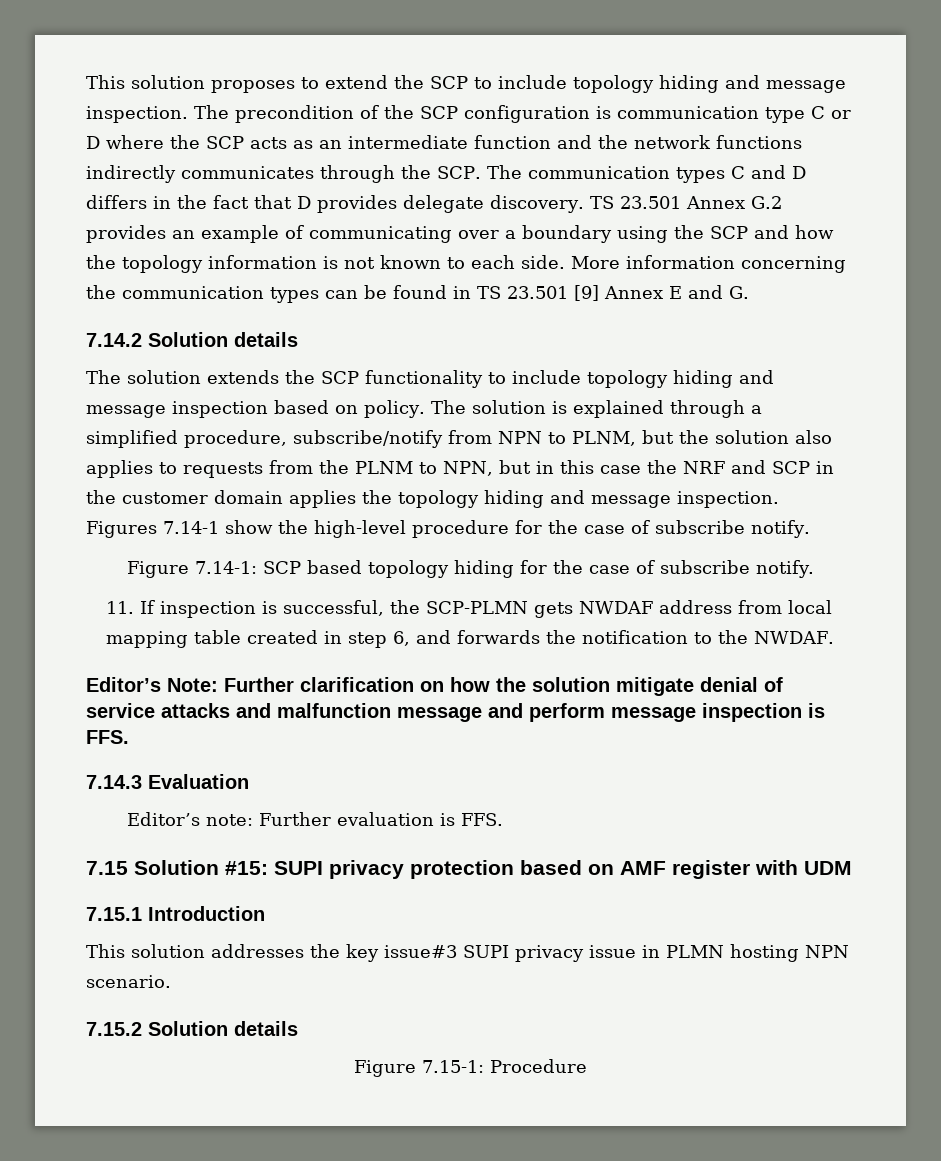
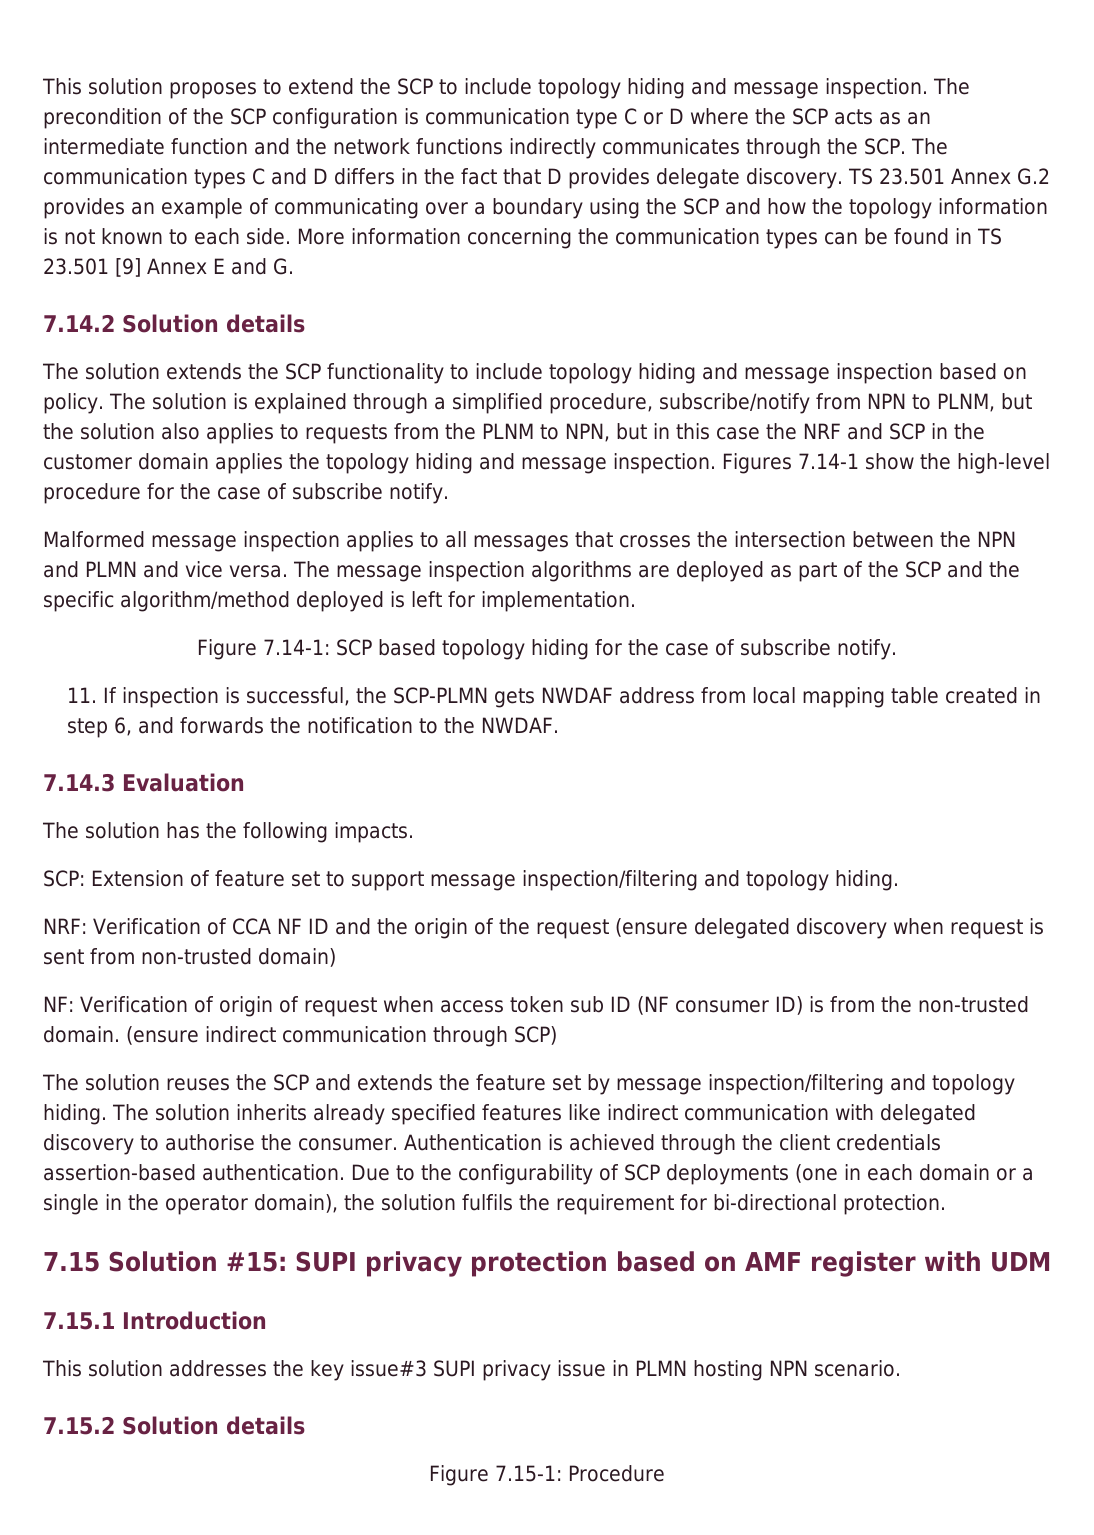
(810, 529) none -> [43,531,1016,552] [43,561,1020,582] [43,591,636,612] // Malformed message inspection applies to all messages that crosses the intersection between the NPN and PLMN and vice versa. The message inspection algorithms are deployed as part of the SCP and the specific algorithm/method deployed is left for implementation.
[86,677,783,696] [86,703,825,722] [86,730,129,744] [86,774,249,789] [126,812,503,826] Editor’s Note: Further clarification on how the solution mitigate denial of service attacks and malfunction message and perform message inspection is FFS. // 7.14.3 Evaluation // Editor’s note: Further evaluation is FFS. -> [43,773,245,792] [42,822,414,843] [43,870,899,891] [43,918,1044,939] [43,948,336,967] [43,996,1029,1017] [43,1026,557,1047] [42,1074,1015,1095] [43,1104,976,1125] [43,1134,941,1155] [43,1164,1034,1185] [43,1194,946,1215] 7.14.3 Evaluation // The solution has the following impacts. // SCP: Extension of feature set to support message inspection/filtering and topology hiding. // NRF: Verification of CCA NF ID and the origin of the request (ensure delegated discovery when request is sent from non-trusted domain) // NF: Verification of origin of request when access token sub ID (NF consumer ID) is from the non-trusted domain. (ensure indirect communication through SCP) // The solution reuses the SCP and extends the feature set by message inspection/filtering and topology hiding. The solution inherits already specified features like indirect communication with delegated discovery to authorise the consumer. Authentication is achieved through the client credentials assertion-based authentication. Due to the configurability of SCP deployments (one in each domain or a single in the operator domain), the solution fulfils the requirement for bi-directional protection.

